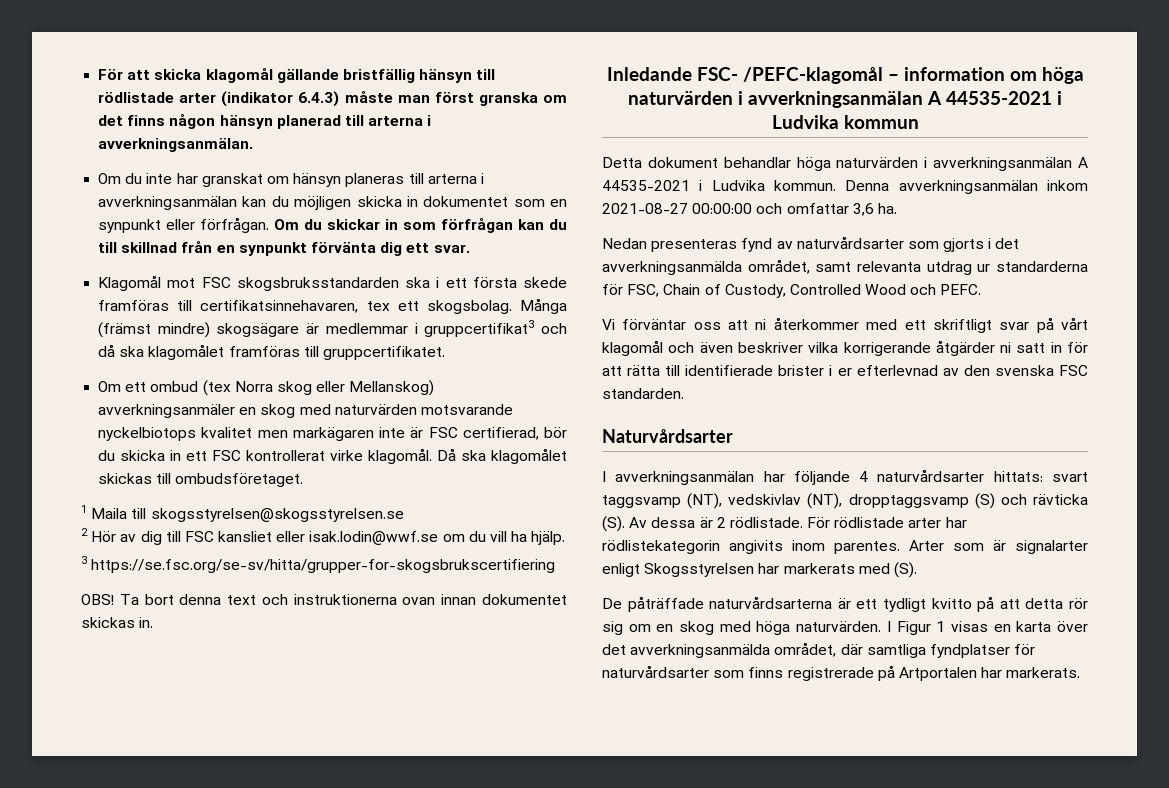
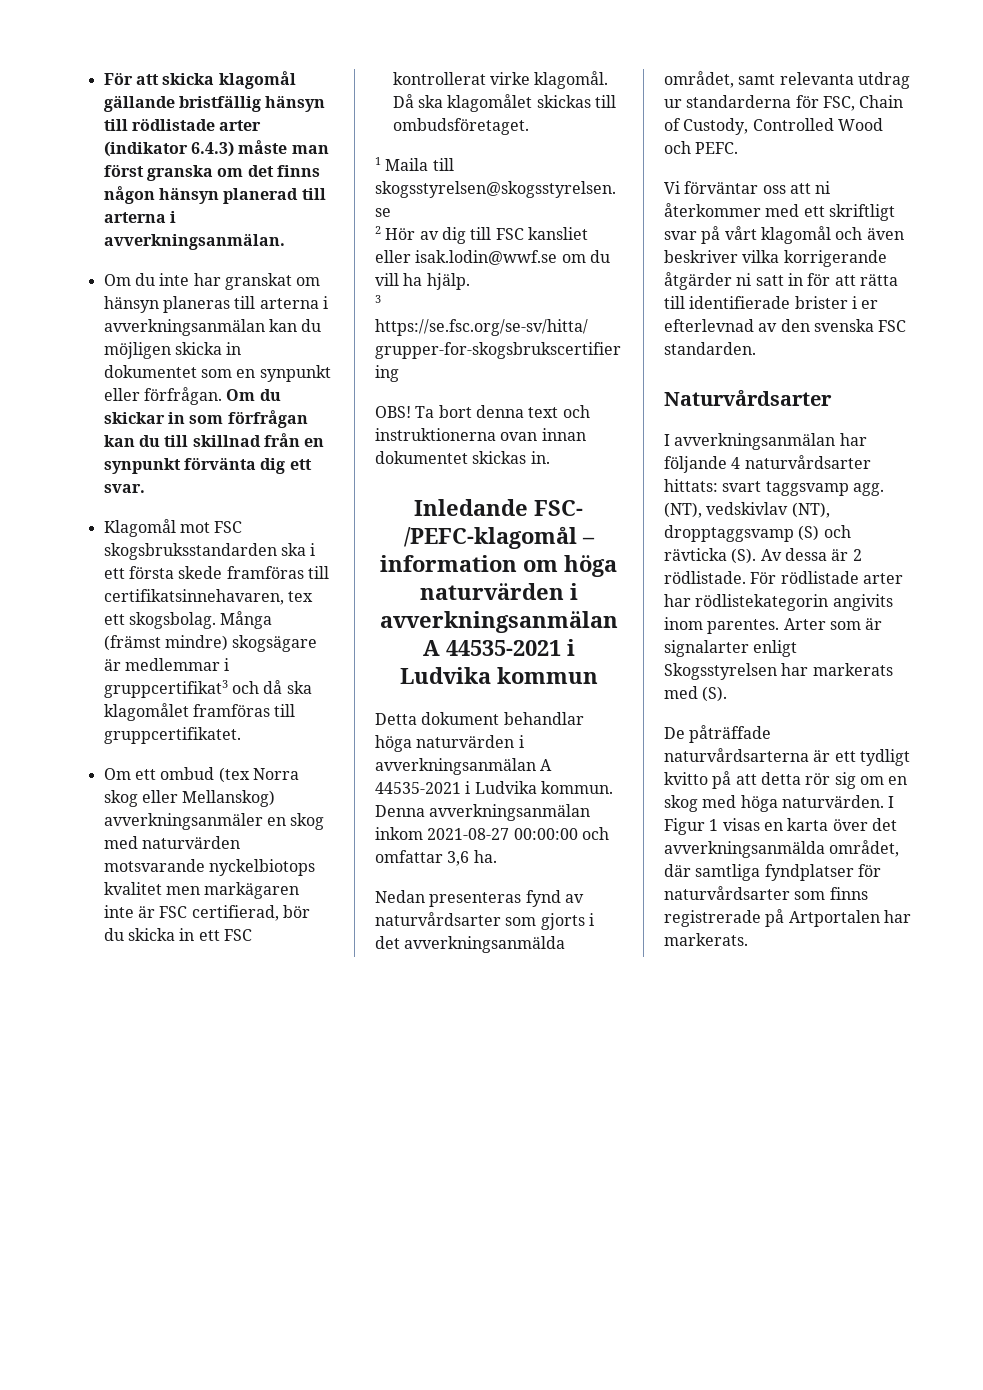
(681, 501) none -> [852,483,884,496] agg.

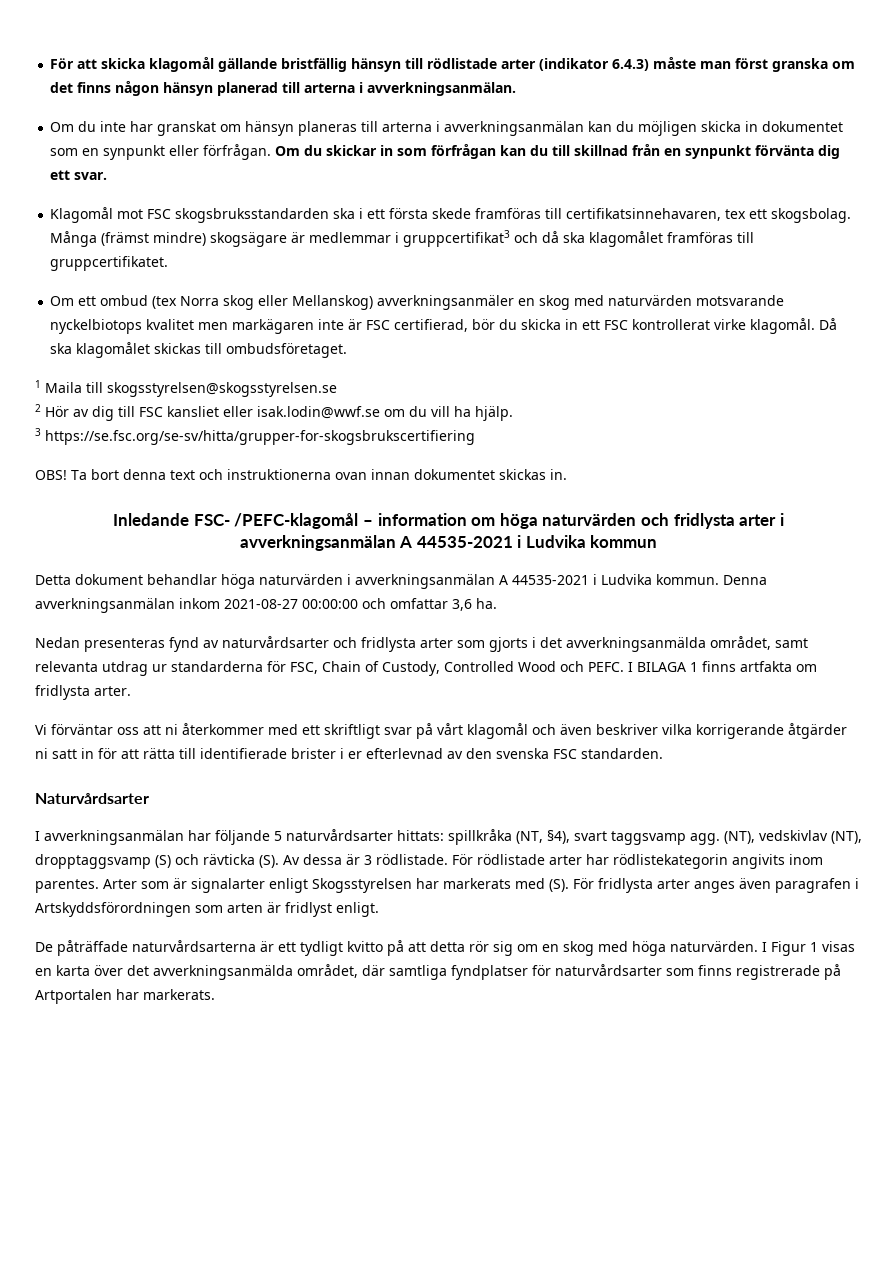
(564, 591) none -> [640,513,777,529] och fridlysta arter
(501, 919) none -> [333,637,453,652] och fridlysta arter
(739, 148) none -> [628,661,817,672] [35,685,131,700] I BILAGA 1 finns artfakta om fridlysta arter.
[731,457,741,469] 4 -> [274,831,282,841] 5
(718, 485) none -> [448,829,570,845] spillkråka (NT, §4),
[852,549,862,561] 2 -> [364,855,372,865] 3
(728, 694) none -> [573,878,859,893] [35,902,379,917] För fridlysta arter anges även paragrafen i Artskyddsförordningen som arten är fridlyst enligt.

